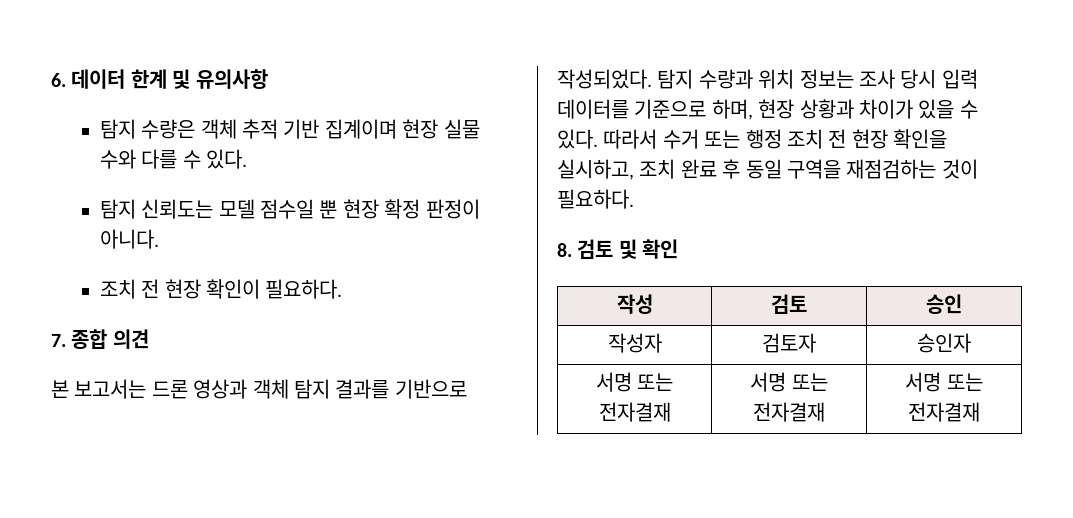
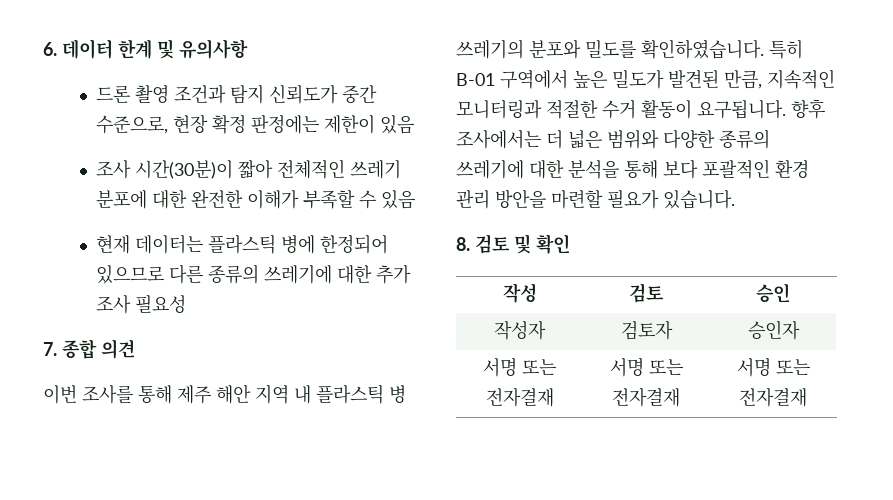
[99,119,480,139] [99,149,248,169] [99,199,480,219] [99,229,159,249] [99,279,343,299] [51,329,149,349] [51,379,467,399] [557,69,978,89] [557,99,978,120] [557,129,948,149] [557,159,978,180] [557,189,634,209] 탐지 수량은 객체 추적 기반 집계이며 현장 실물 수와 다를 수 있다. // 탐지 신뢰도는 모델 점수일 뿐 현장 확정 판정이 아니다. // 조치 전 현장 확인이 필요하다. // 7. 종합 의견 // 본 보고서는 드론 영상과 객체 탐지 결과를 기반으로 작성되었다. 탐지 수량과 위치 정보는 조사 당시 입력 데이터를 기준으로 하며, 현장 상황과 차이가 있을 수 있다. 따라서 수거 또는 행정 조치 전 현장 확인을 실시하고, 조치 완료 후 동일 구역을 재점검하는 것이 필요하다. -> [95,84,377,104] [95,115,414,134] [95,159,401,179] [95,190,415,209] [95,234,388,254] [95,264,411,284] [95,294,186,314] [43,339,135,359] [43,384,406,404] [456,39,803,59] [456,69,835,89] [456,99,825,119] [456,129,770,149] [456,159,809,179] [456,189,735,209] 드론 촬영 조건과 탐지 신뢰도가 중간 수준으로, 현장 확정 판정에는 제한이 있음 // 조사 시간(30분)이 짧아 전체적인 쓰레기 분포에 대한 완전한 이해가 부족할 수 있음 // 현재 데이터는 플라스틱 병에 한정되어 있으므로 다른 종류의 쓰레기에 대한 추가 조사 필요성 // 7. 종합 의견 // 이번 조사를 통해 제주 해안 지역 내 플라스틱 병 쓰레기의 분포와 밀도를 확인하였습니다. 특히 B-01 구역에서 높은 밀도가 발견된 만큼, 지속적인 모니터링과 적절한 수거 활동이 요구됩니다. 향후 조사에서는 더 넓은 범위와 다양한 종류의 쓰레기에 대한 분석을 통해 보다 포괄적인 환경 관리 방안을 마련할 필요가 있습니다.

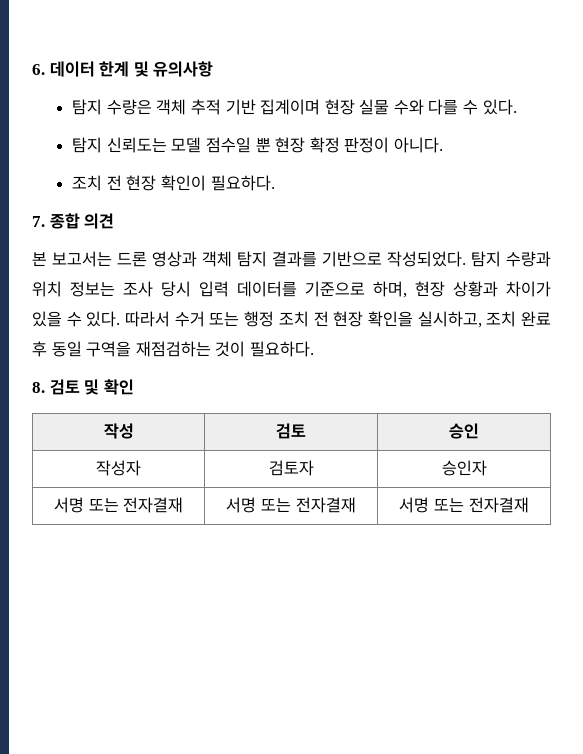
[95,84,377,104] [95,115,414,134] [95,159,401,179] [95,190,415,209] [95,234,388,254] [95,264,411,284] [95,294,186,314] [43,339,135,359] [43,384,406,404] [456,39,803,59] [456,69,835,89] [456,99,825,119] [456,129,770,149] [456,159,809,179] [456,189,735,209] 드론 촬영 조건과 탐지 신뢰도가 중간 수준으로, 현장 확정 판정에는 제한이 있음 // 조사 시간(30분)이 짧아 전체적인 쓰레기 분포에 대한 완전한 이해가 부족할 수 있음 // 현재 데이터는 플라스틱 병에 한정되어 있으므로 다른 종류의 쓰레기에 대한 추가 조사 필요성 // 7. 종합 의견 // 이번 조사를 통해 제주 해안 지역 내 플라스틱 병 쓰레기의 분포와 밀도를 확인하였습니다. 특히 B-01 구역에서 높은 밀도가 발견된 만큼, 지속적인 모니터링과 적절한 수거 활동이 요구됩니다. 향후 조사에서는 더 넓은 범위와 다양한 종류의 쓰레기에 대한 분석을 통해 보다 포괄적인 환경 관리 방안을 마련할 필요가 있습니다. -> [72,99,517,115] [72,137,443,153] [72,175,275,191] [32,213,115,229] [32,251,551,267] [32,281,551,298] [32,311,551,328] [32,341,314,357] 탐지 수량은 객체 추적 기반 집계이며 현장 실물 수와 다를 수 있다. // 탐지 신뢰도는 모델 점수일 뿐 현장 확정 판정이 아니다. // 조치 전 현장 확인이 필요하다. // 7. 종합 의견 // 본 보고서는 드론 영상과 객체 탐지 결과를 기반으로 작성되었다. 탐지 수량과 위치 정보는 조사 당시 입력 데이터를 기준으로 하며, 현장 상황과 차이가 있을 수 있다. 따라서 수거 또는 행정 조치 전 현장 확인을 실시하고, 조치 완료 후 동일 구역을 재점검하는 것이 필요하다.

